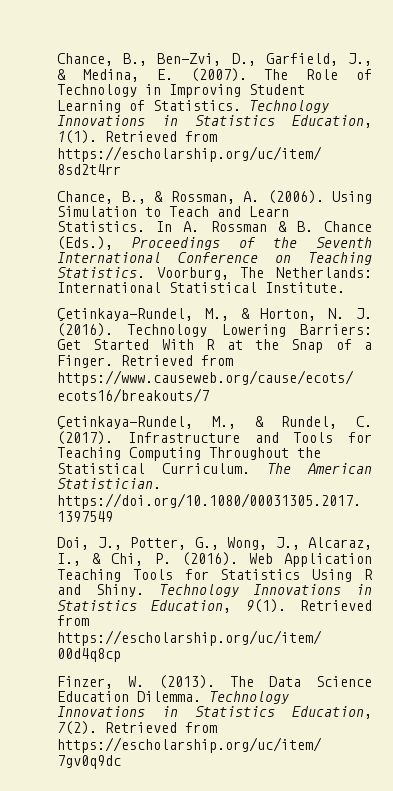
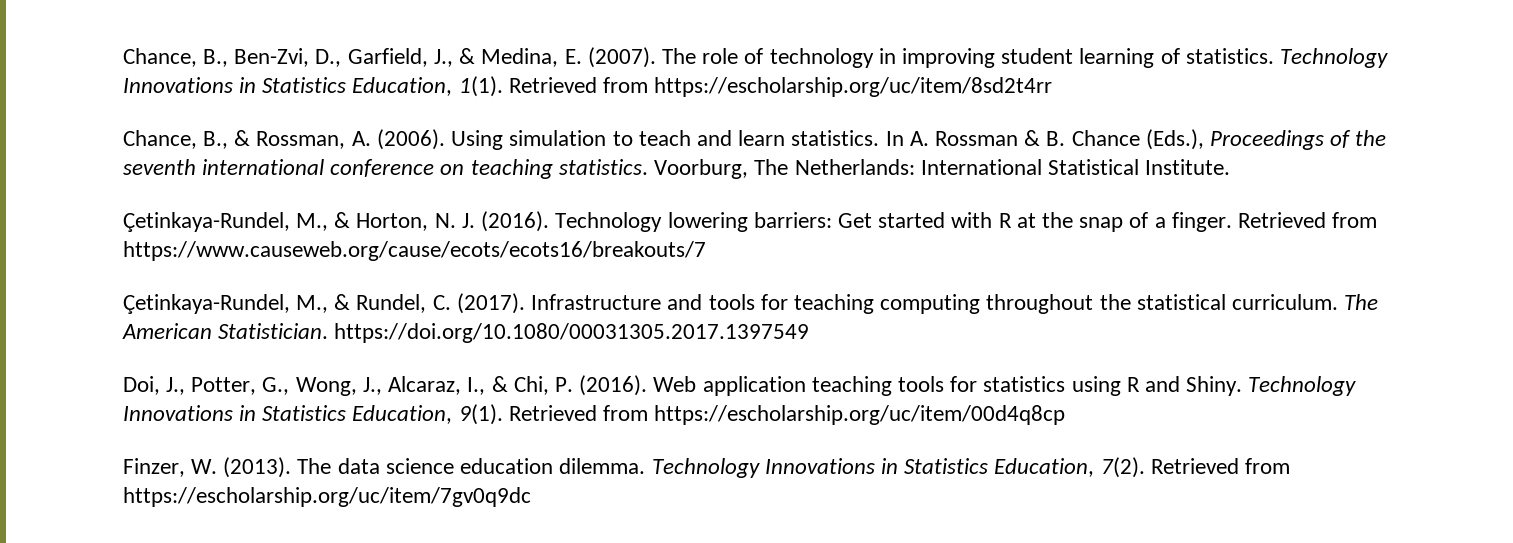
[306,69,372,80] [57,84,306,98] [57,100,242,113] Role of Technology in Improving Student Learning of Statistics. -> [702,48,1274,68] role of technology in improving student learning of statistics.
[57,206,290,217] [57,221,146,232] Simulation to Teach and Learn Statistics. -> [509,130,880,146] simulation to teach and learn statistics.
[316,237,373,248] [57,252,373,265] [57,267,146,278] Seventh International Conference on Teaching Statistics. -> [122,159,648,179] seventh international conference on teaching statistics.
[221,324,372,337] [57,339,194,350] Lowering Barriers: Get Started With -> [667,212,993,232] lowering barriers: Get started with
[291,339,324,353] Snap -> [1079,217,1124,232] snap
[57,355,114,368] Finger. -> [1171,212,1232,232] finger.
[293,432,372,443] [57,447,322,461] [57,463,251,474] Tools for Teaching Computing Throughout the Statistical Curriculum. -> [708,294,1338,314] tools for teaching computing throughout the statistical curriculum.
[284,553,372,567] [57,569,353,582] Application Teaching Tools for Statistics Using -> [702,376,1121,396] application teaching tools for statistics using
[269,676,372,687] [57,691,202,702] Data Science Education Dilemma. -> [337,458,646,474] data science education dilemma.

